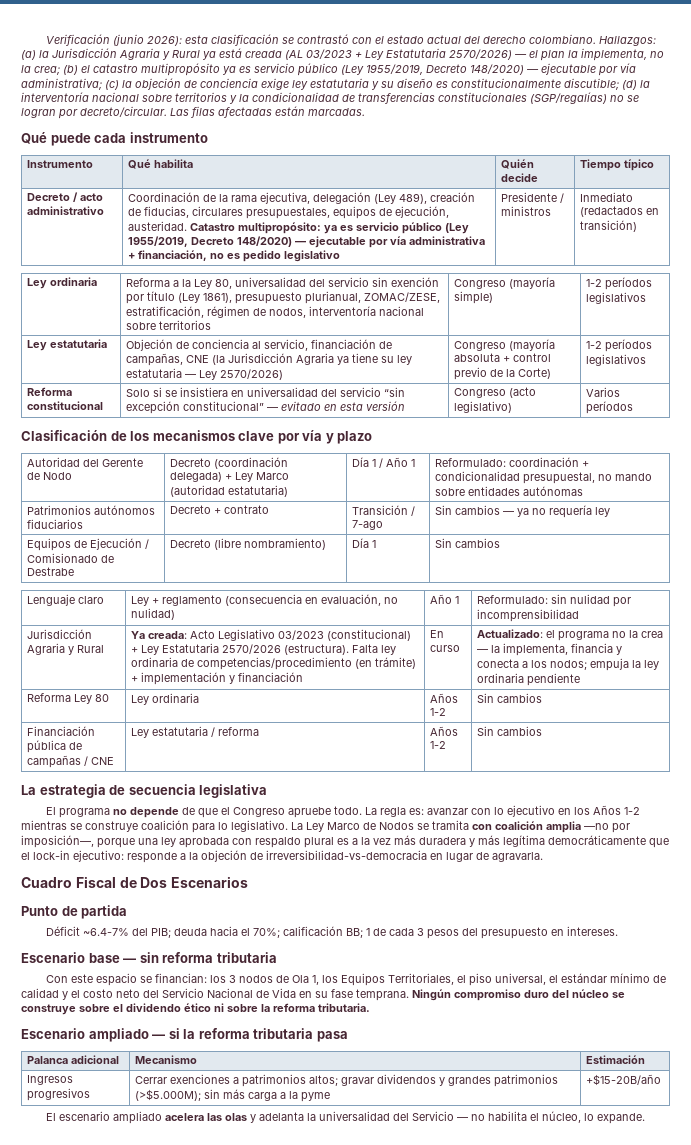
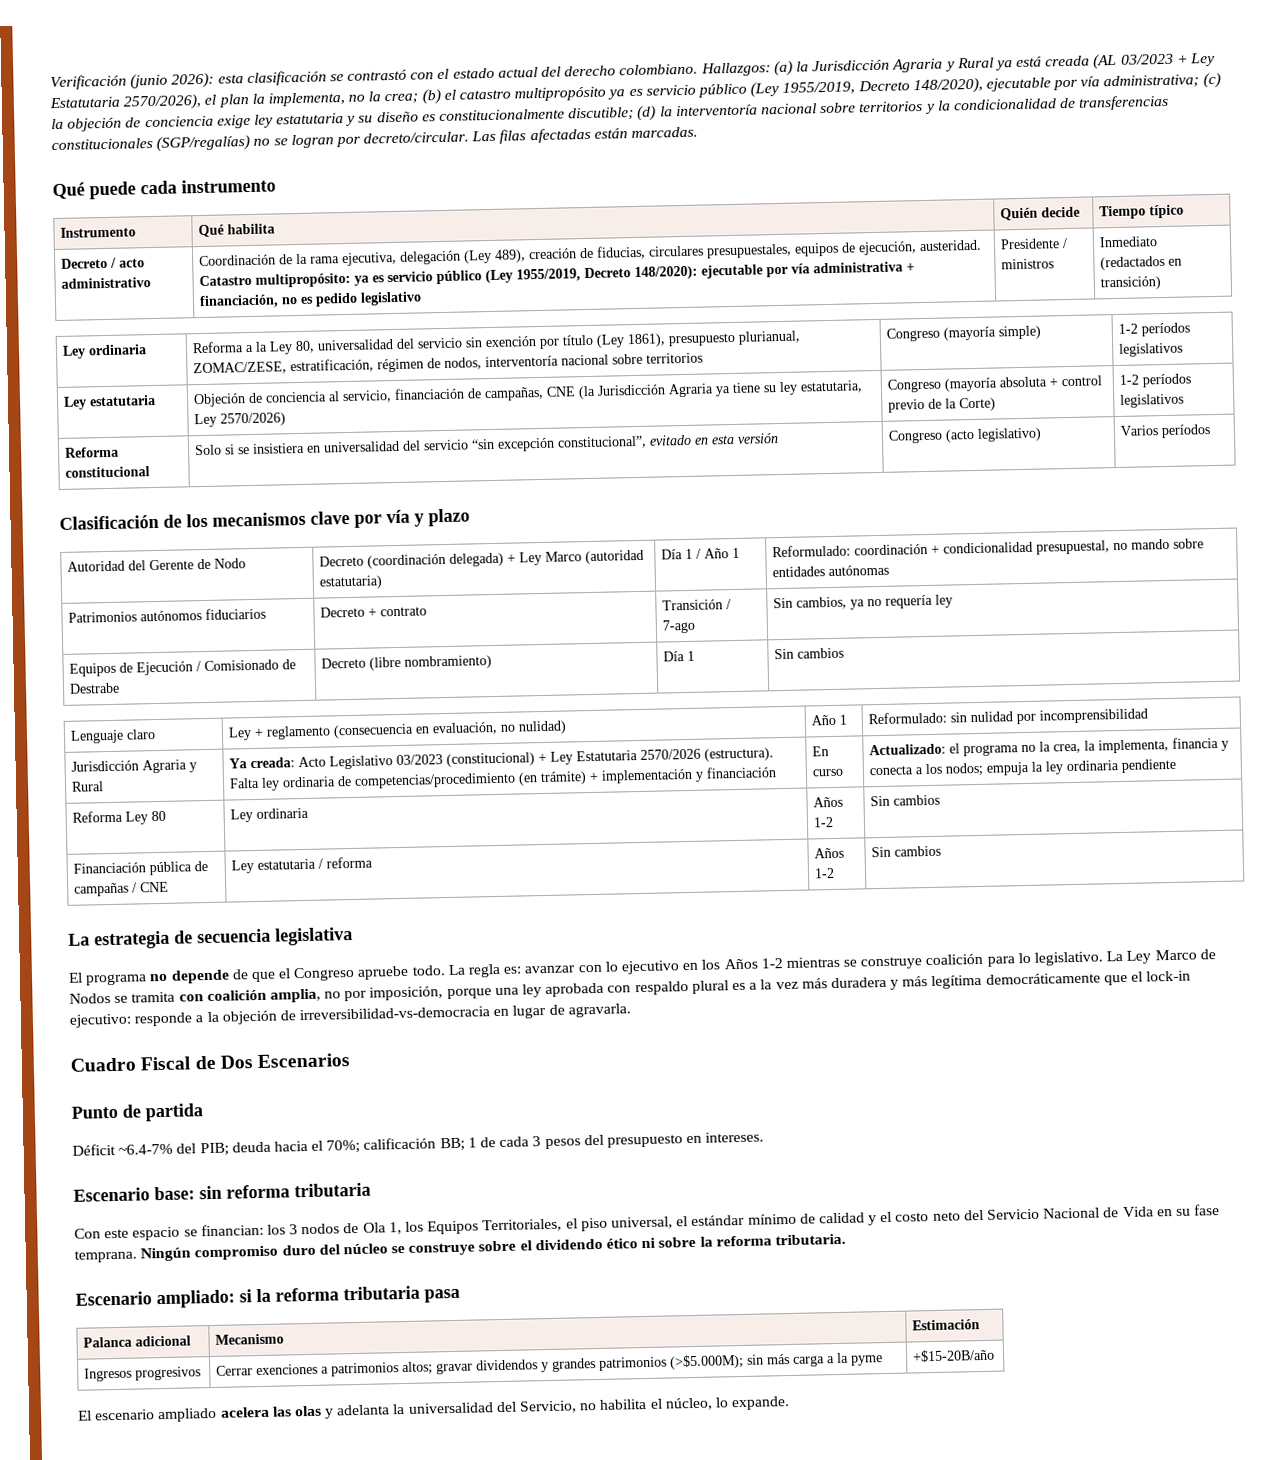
[449,49,527,60] 2570/2026) — -> [123,93,203,111] 2570/2026),
[470,64,539,75] 148/2020) — -> [912,77,983,95] 148/2020),
[237,236,307,247] 148/2020) — -> [634,265,699,280] 148/2020):
[126,368,197,378] estatutaria — -> [800,380,864,394] estatutaria,
[183,401,279,411] constitucional” — -> [557,435,648,450] constitucional”,
[455,505,515,515] cambios — -> [796,596,848,610] cambios,
[641,631,664,638] [477,649,489,653] crea — -> [1053,743,1082,754] crea,
[546,821,630,833] [21,835,94,848] amplia —no por imposición—, -> [269,986,444,1003] amplia, no por imposición,
[88,953,137,963] base — -> [154,1186,195,1201] base:
[88,1028,166,1042] ampliado — -> [156,1289,235,1309] ampliado:
[412,1111,469,1121] Servicio — -> [519,1400,578,1414] Servicio,

